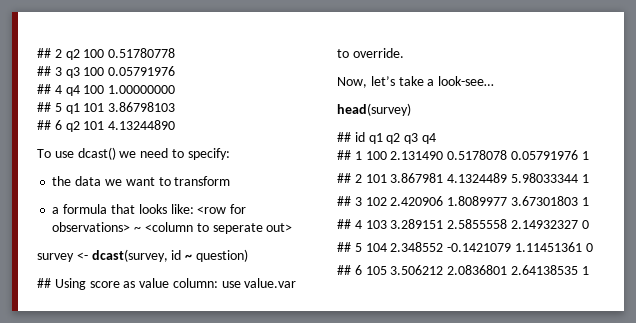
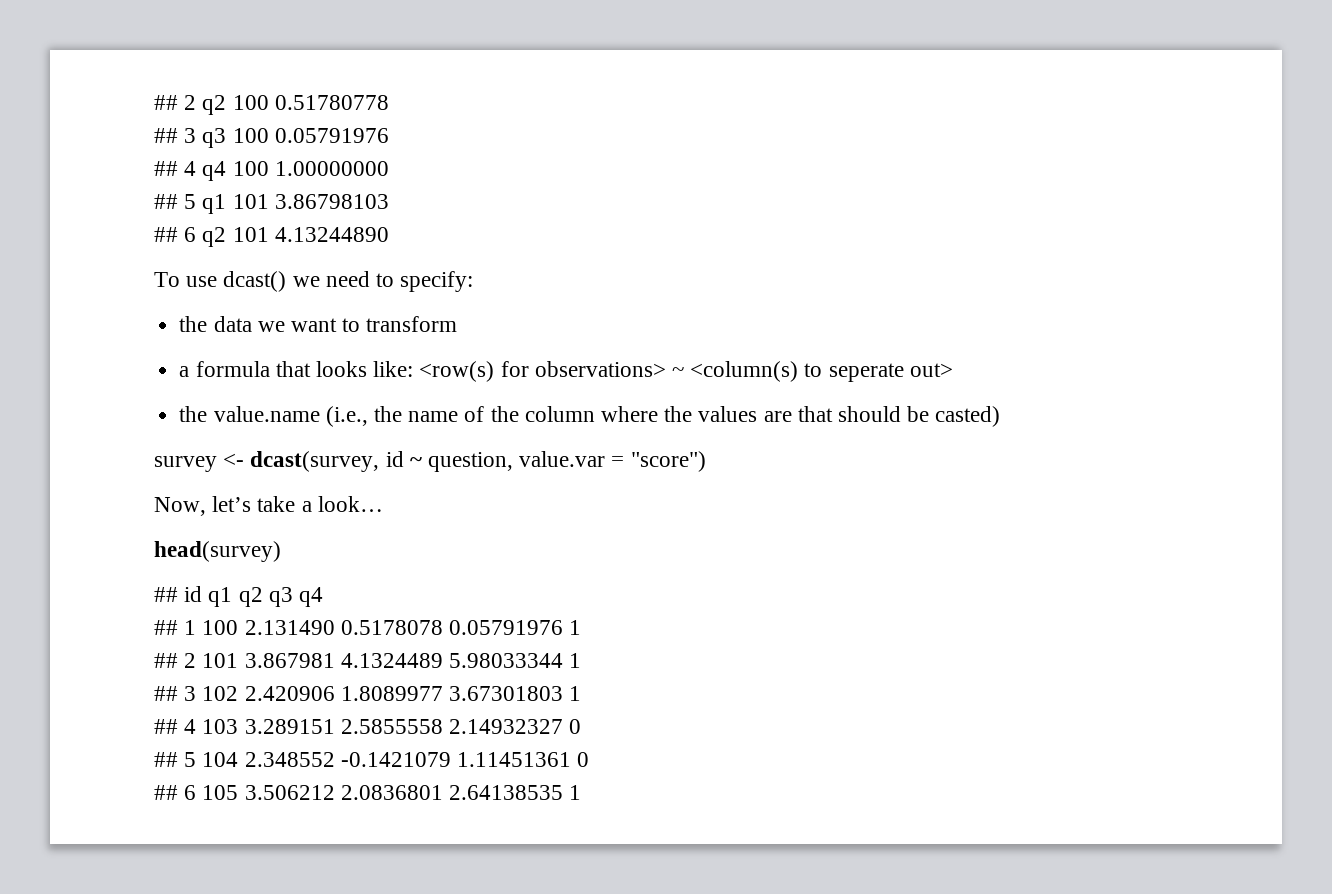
[197,206,227,214] <row -> [419,361,495,382] <row(s)
[144,222,193,232] <column -> [690,361,799,382] <column(s)
(293, 227) none -> [179,406,1001,427] // the value.name (i.e., the name of the column where the values are that should be casted)
[195,249,248,262] [37,278,297,290] [337,48,404,58] question) // ## Using score as value column: use value.var to override. -> [428,451,706,472] question, value.var = "score")
[438,76,495,86] look-see… -> [317,496,383,512] look…

